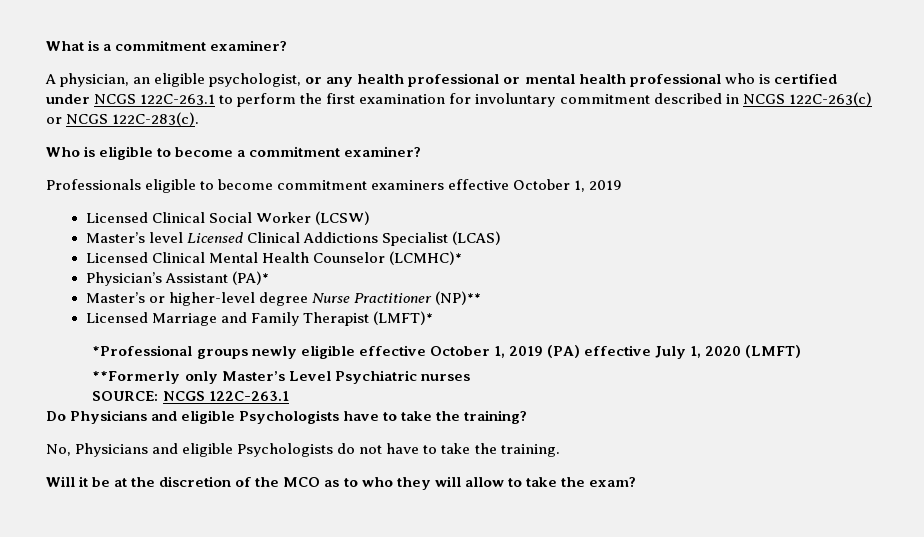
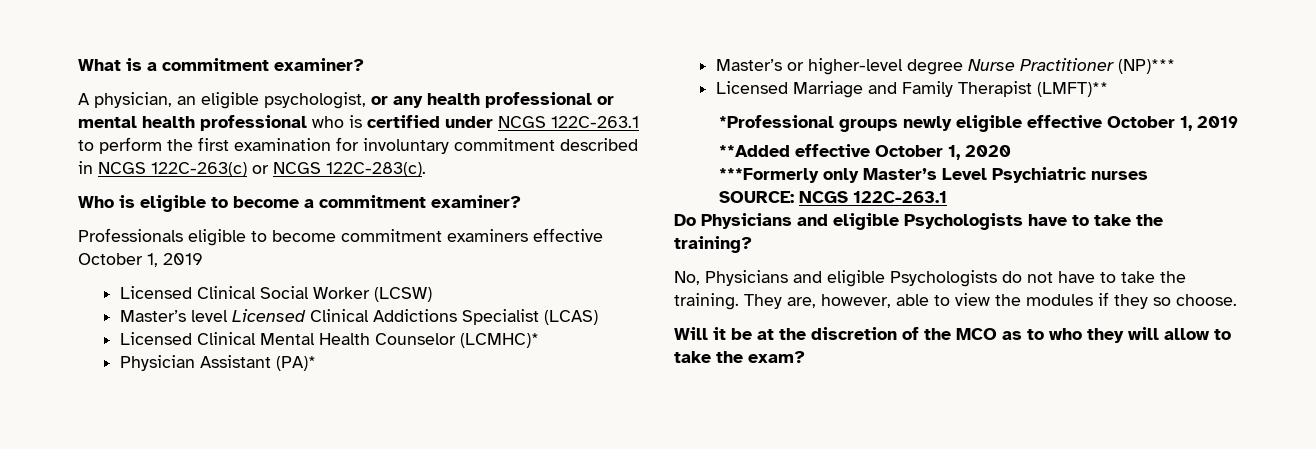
[85,272,162,286] Physician’s -> [119,355,195,371] Physician
[435,291,482,305] (NP)** -> [1117,59,1175,74] (NP)***
[372,311,433,325] (LMFT)* -> [1036,82,1108,97] (LMFT)**
[546,345,686,359] (PA) effective July -> [718,144,943,157] // **Added effective October
[745,345,802,358] [92,371,181,384] (LMFT) // **Formerly -> [718,168,819,183] // ***Formerly
(560, 450) none -> [744,292,1237,309] They are, however, able to view the modules if they so choose.

